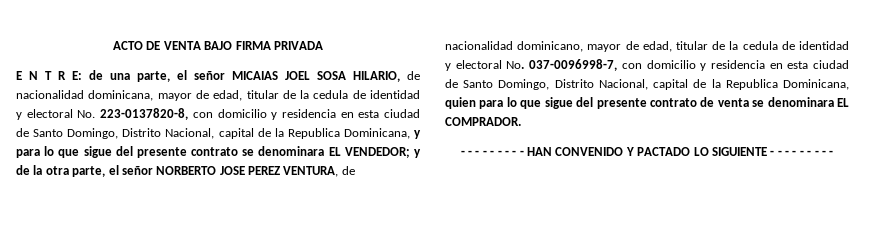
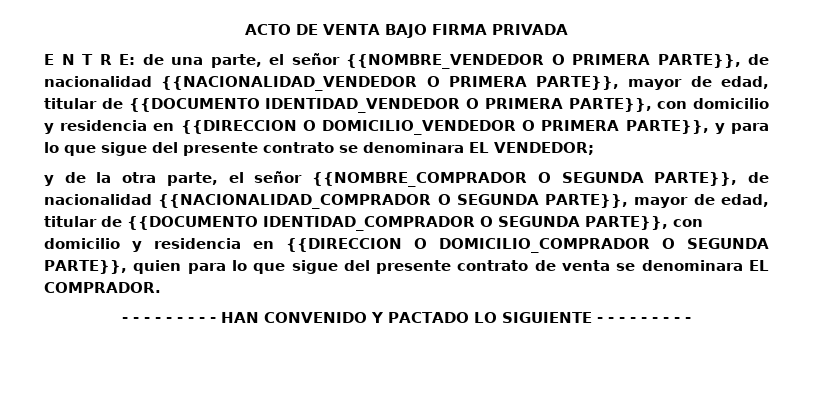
[232,71,420,82] [16,90,421,101] [16,108,420,120] [16,128,410,139] MICAIAS JOEL SOSA HILARIO, de nacionalidad dominicana, mayor de edad, titular de la cedula de identidad y electoral No. 223-0137820-8, con domicilio y residencia en esta ciudad de Santo Domingo, Distrito Nacional, capital de la Republica Dominicana, -> [346,54,769,69] [44,76,770,91] [44,98,769,113] [44,120,709,135] {{NOMBRE_VENDEDOR O PRIMERA PARTE}}, de nacionalidad {{NACIONALIDAD_VENDEDOR O PRIMERA PARTE}}, mayor de edad, titular de {{DOCUMENTO IDENTIDAD_VENDEDOR O PRIMERA PARTE}}, con domicilio y residencia en {{DIRECCION O DOMICILIO_VENDEDOR O PRIMERA PARTE}},
(410, 152) none -> (594, 148) //
[156,166,355,177] [445,41,849,52] [445,59,849,71] [445,79,849,90] NORBERTO JOSE PEREZ VENTURA, de nacionalidad dominicano, mayor de edad, titular de la cedula de identidad y electoral No. 037-0096998-7, con domicilio y residencia en esta ciudad de Santo Domingo, Distrito Nacional, capital de la Republica Dominicana, -> [312,172,769,187] [44,194,770,209] [44,216,703,231] [44,238,769,253] [44,260,127,274] {{NOMBRE_COMPRADOR O SEGUNDA PARTE}}, de nacionalidad {{NACIONALIDAD_COMPRADOR O SEGUNDA PARTE}}, mayor de edad, titular de {{DOCUMENTO IDENTIDAD_COMPRADOR O SEGUNDA PARTE}}, con domicilio y residencia en {{DIRECCION O DOMICILIO_COMPRADOR O SEGUNDA PARTE}},

